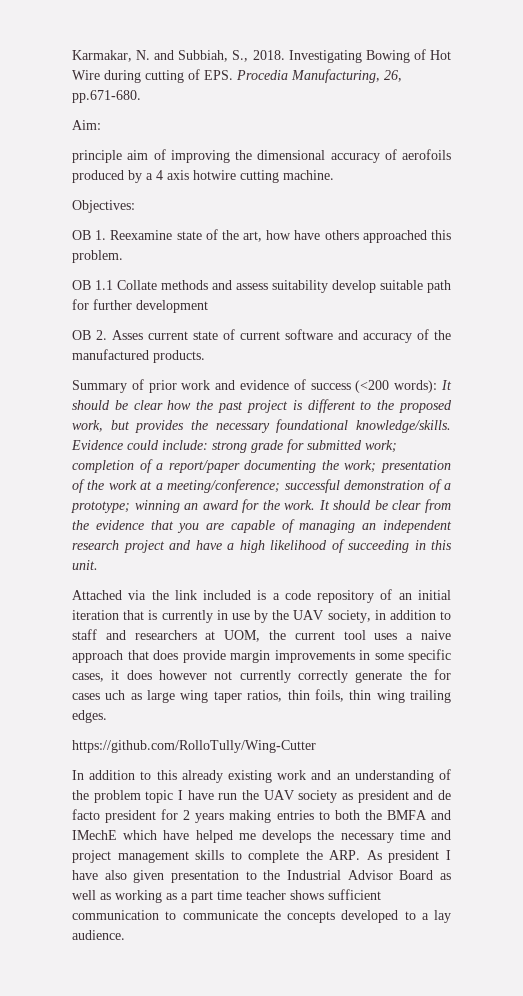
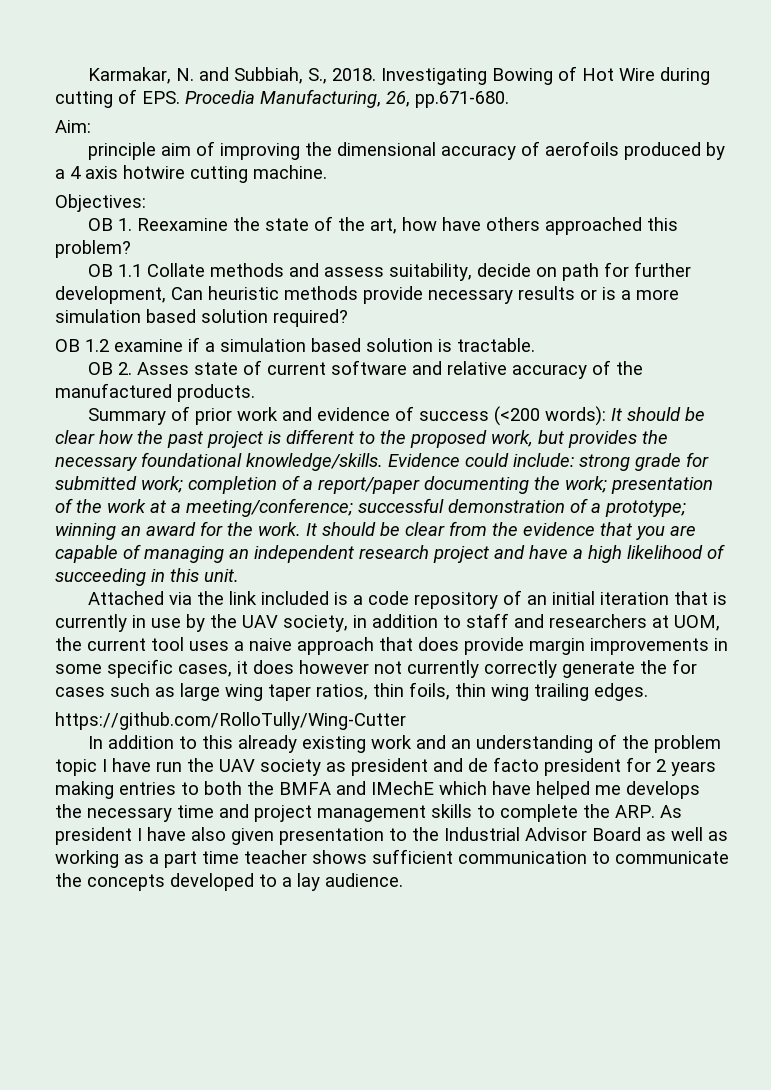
(173, 235) none -> [233,217,261,231] the
[72,250,123,263] problem. -> [55,240,131,258] problem?
[272,280,451,293] [72,299,208,313] suitability develop suitable path for further development -> [389,262,692,281] [55,286,679,304] [55,309,348,327] [55,337,535,352] suitability, decide on path for further development, Can heuristic methods provide necessary results or is a more simulation based solution required? // OB 1.2 examine if a simulation based solution is tractable.
[148,331,188,340] current -> (190, 368) none
(358, 335) none -> [447,361,508,375] relative
[105,690,126,700] uch -> [110,683,150,697] such

